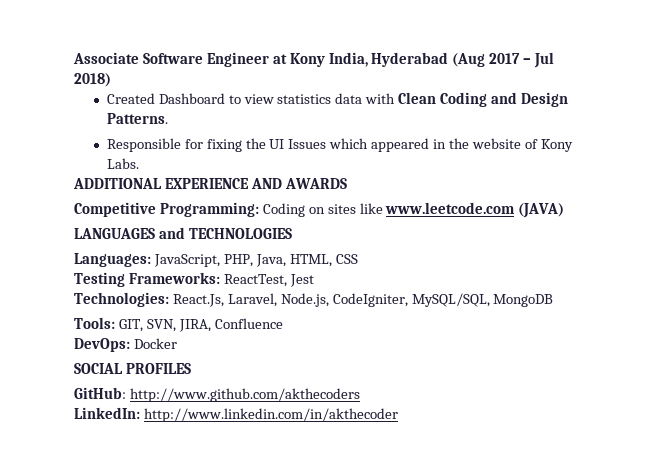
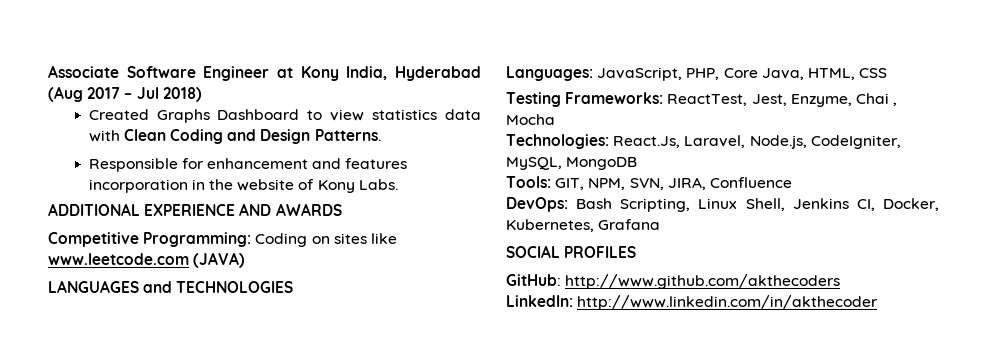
(155, 98) none -> [156,109,210,123] Graphs
[206,138,430,152] fixing the UI Issues which appeared -> [206,158,408,169] [88,179,188,193] enhancement and features incorporation
(253, 260) none -> [723,68,758,78] Core
[289,274,314,287] Jest -> [751,93,898,107] [506,114,555,125] Jest, Enzyme, Chai , Mocha
[411,293,490,307] MySQL/SQL, -> [506,157,562,170] MySQL,
(143, 325) none -> [588,178,626,190] NPM,
[133,338,177,349] Docker -> [576,198,939,212] [506,219,661,232] Bash Scripting, Linux Shell, Jenkins CI, Docker, Kubernetes, Grafana

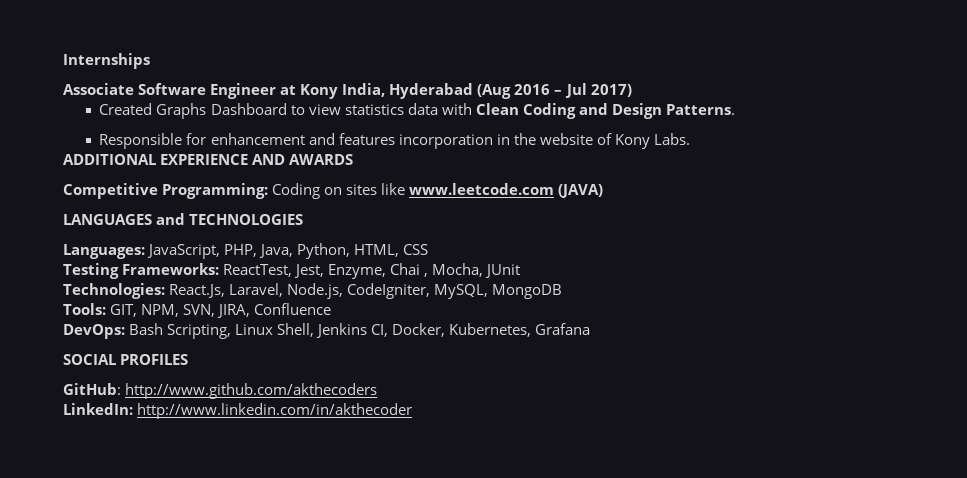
(48, 71) none -> [63,53,150,69] Internships //
[87,87,121,99] 2017 -> [514,84,551,95] 2016
[162,87,202,102] 2018) -> [590,84,632,97] 2017)
[723,68,804,80] Core Java, -> [259,243,351,259] Java, Python,
[506,114,555,125] Mocha -> [432,263,521,278] Mocha, JUnit

